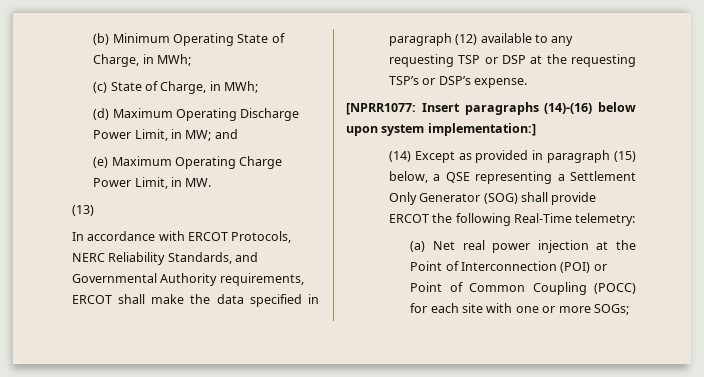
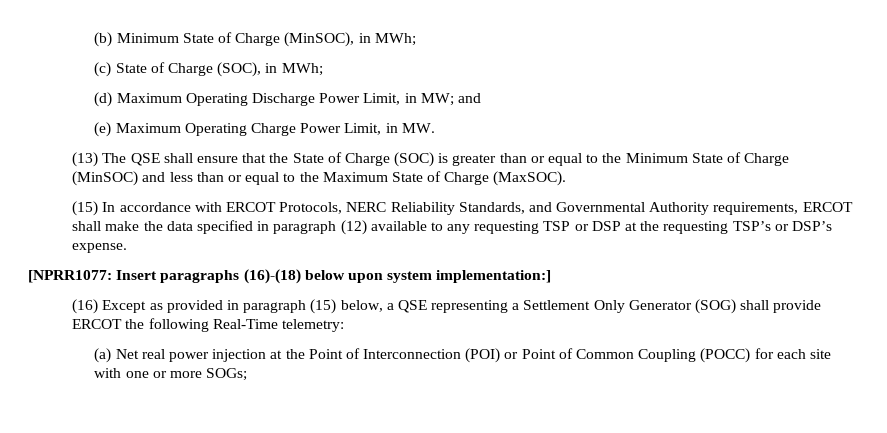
[173,33,285,46] [93,54,140,67] Operating State of Charge, -> [182,32,355,47] State of Charge (MinSOC),
[160,81,207,94] Charge, -> [167,62,262,77] Charge (SOC),
(94, 210) // -> [102,152,790,167] [72,171,567,186] [72,201,99,216] The QSE shall ensure that the State of Charge (SOC) is greater than or equal to the Minimum State of Charge (MinSOC) and less than or equal to the Maximum State of Charge (MaxSOC). // (15)
[544,103,593,114] (14)-(16) -> [243,269,301,284] (16)-(18)
[388,151,411,162] (14) -> [72,299,99,314] (16)

